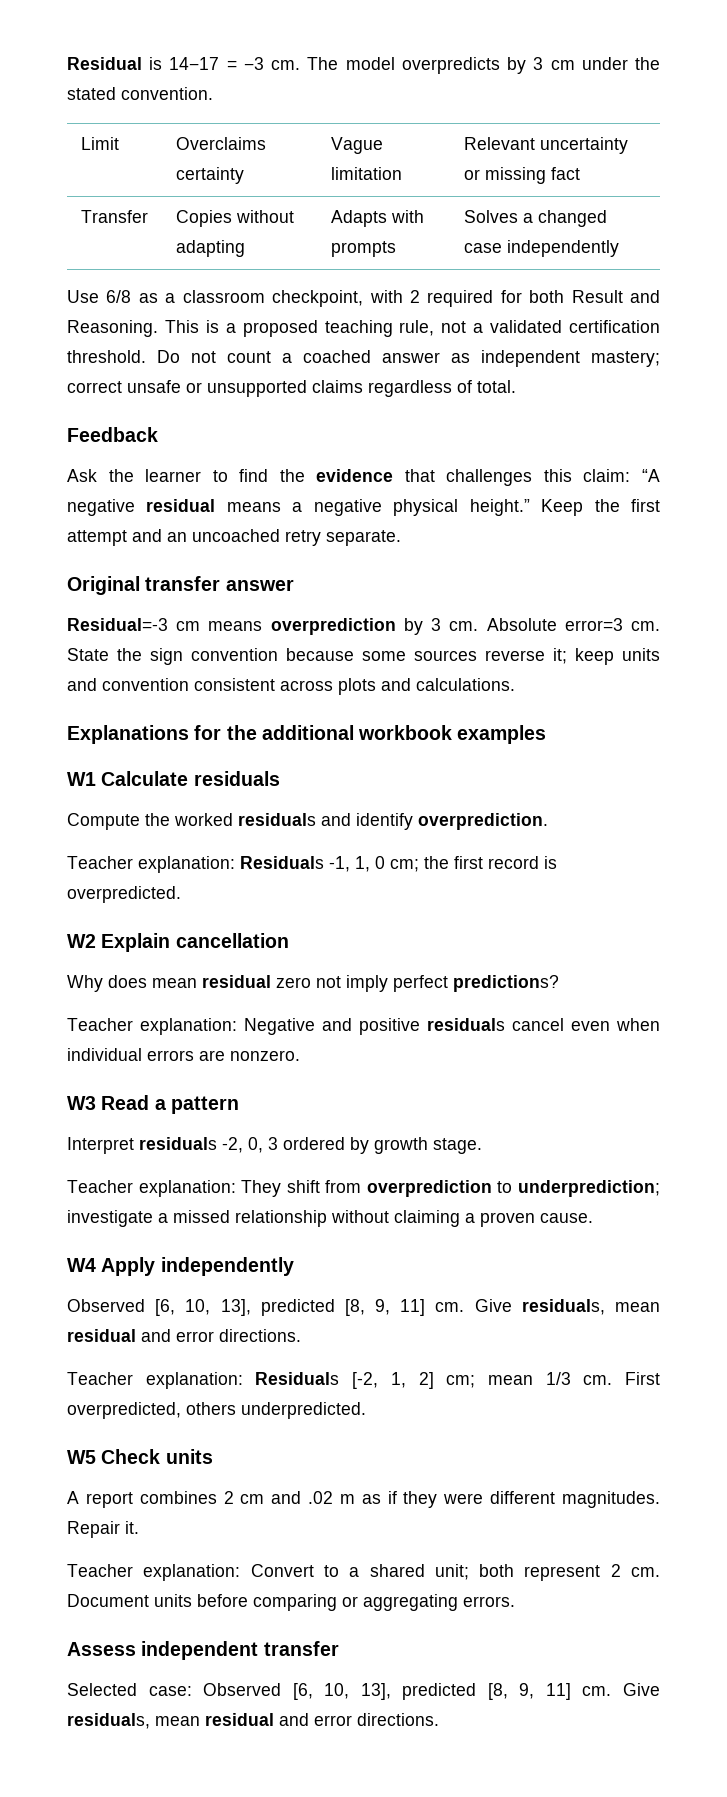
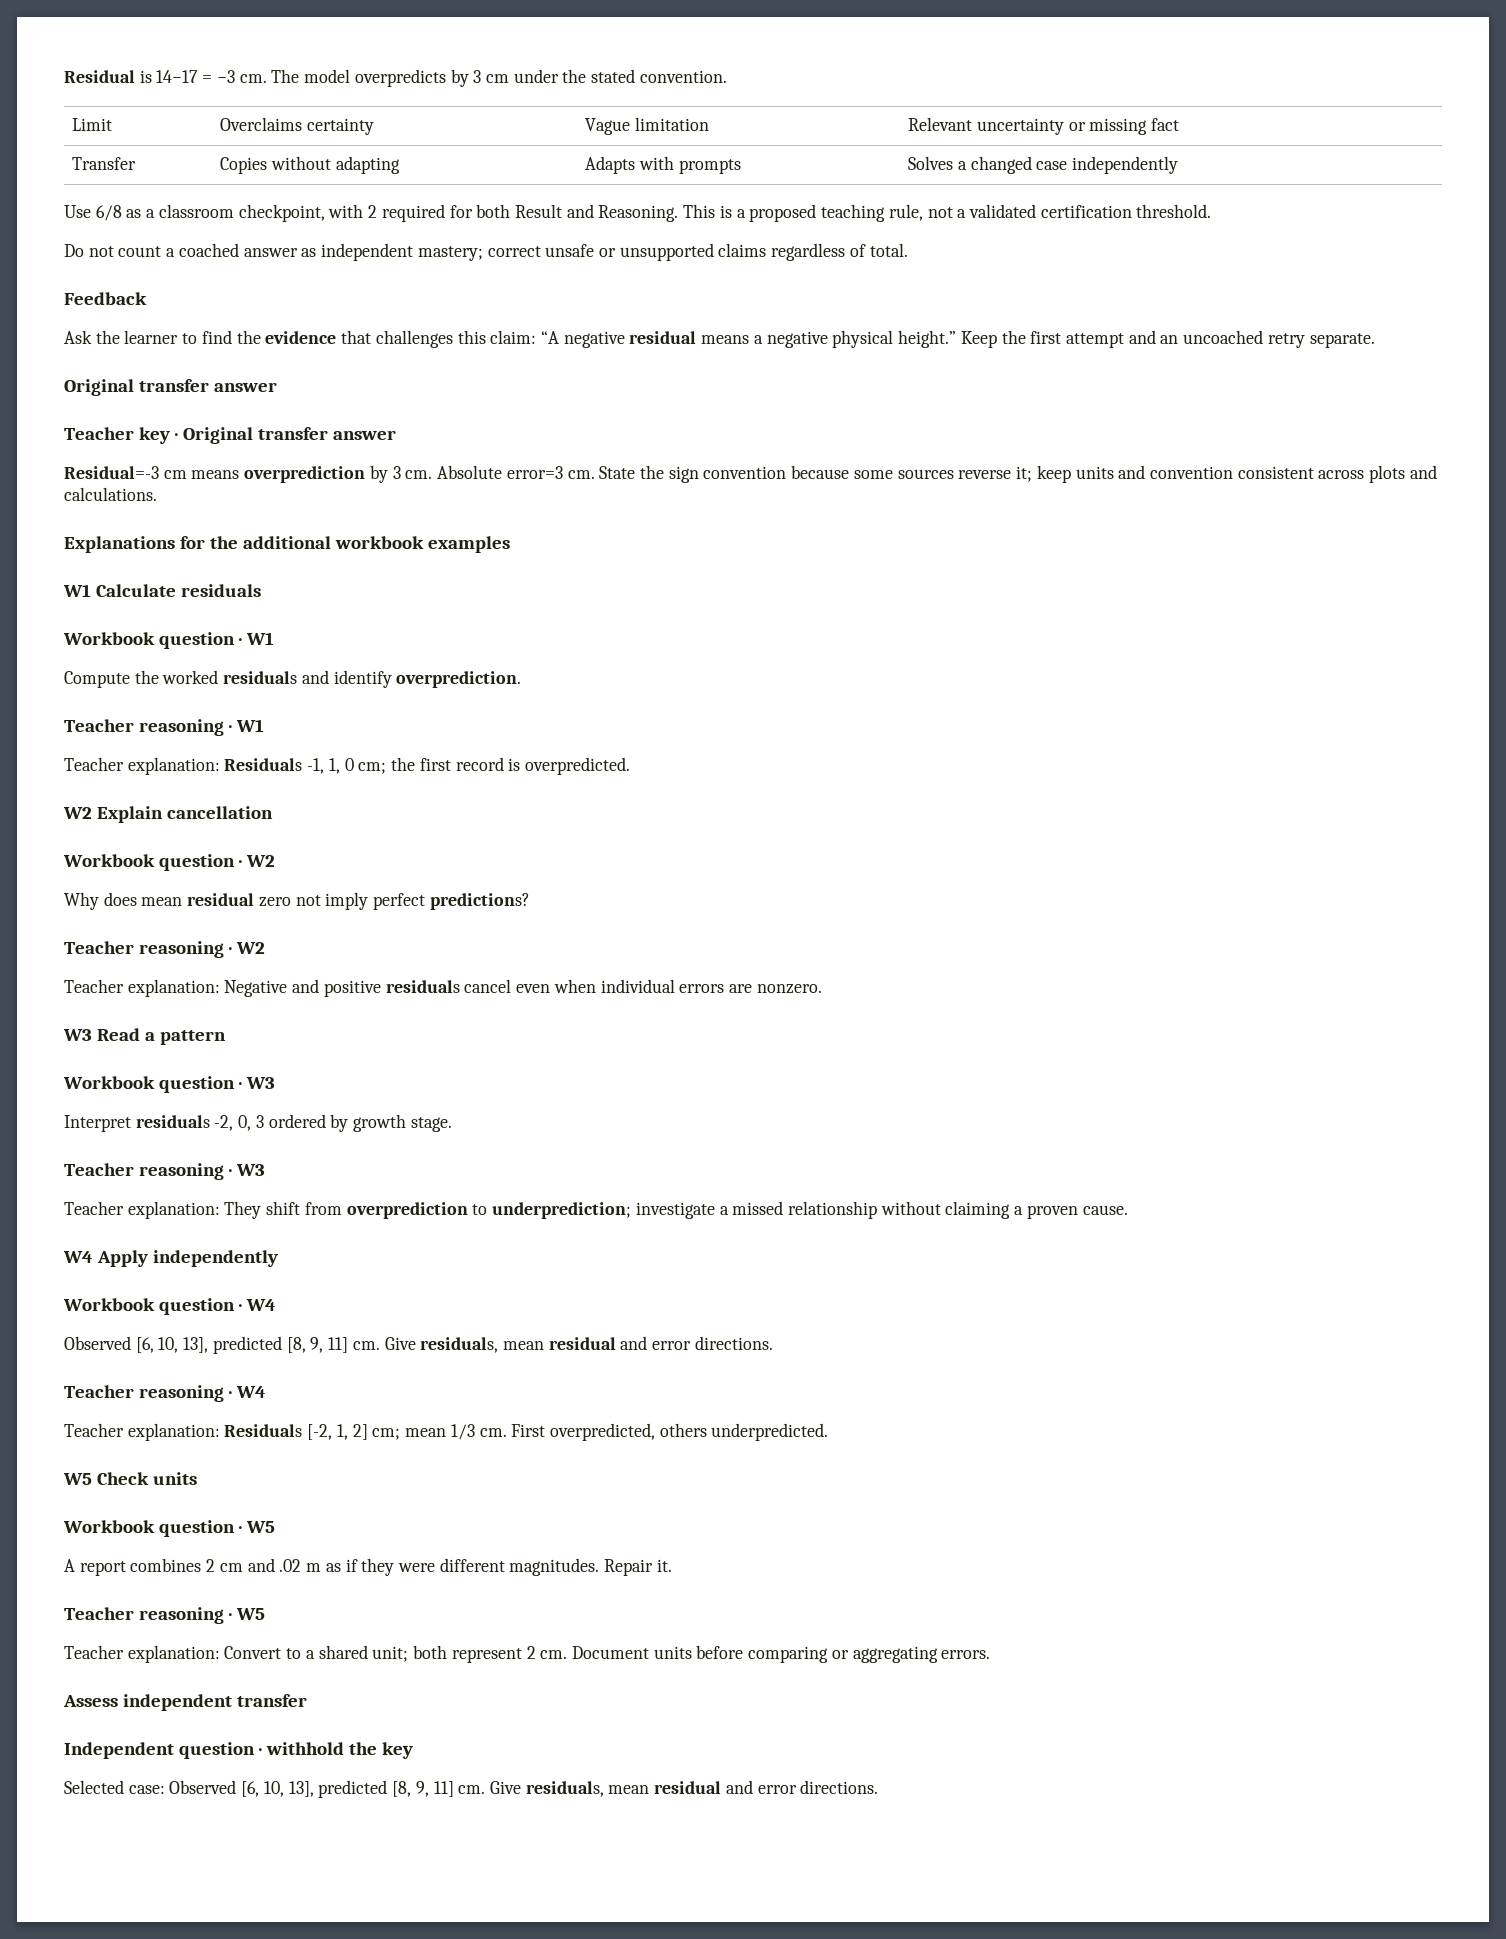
(146, 356) none -> (1212, 211) //
(294, 585) none -> [64,427,396,444] // Teacher key · Original transfer answer
(280, 778) none -> [63,632,274,649] // Workbook question · W1
(548, 821) none -> [64,719,264,736] // Teacher reasoning · W1
(289, 940) none -> [63,854,275,871] // Workbook question · W2
(559, 983) none -> [64,941,265,958] // Teacher reasoning · W2
(239, 1105) none -> [63,1076,275,1093] // Workbook question · W3
(482, 1146) none -> [64,1163,265,1180] // Teacher reasoning · W3
(294, 1266) none -> [63,1298,276,1315] // Workbook question · W4
(301, 1335) none -> [64,1385,266,1402] // Teacher reasoning · W4
(213, 1456) none -> [63,1520,275,1537] // Workbook question · W5
(139, 1527) none -> [64,1607,265,1624] // Teacher reasoning · W5
(339, 1648) none -> [64,1742,413,1759] // Independent question · withhold the key

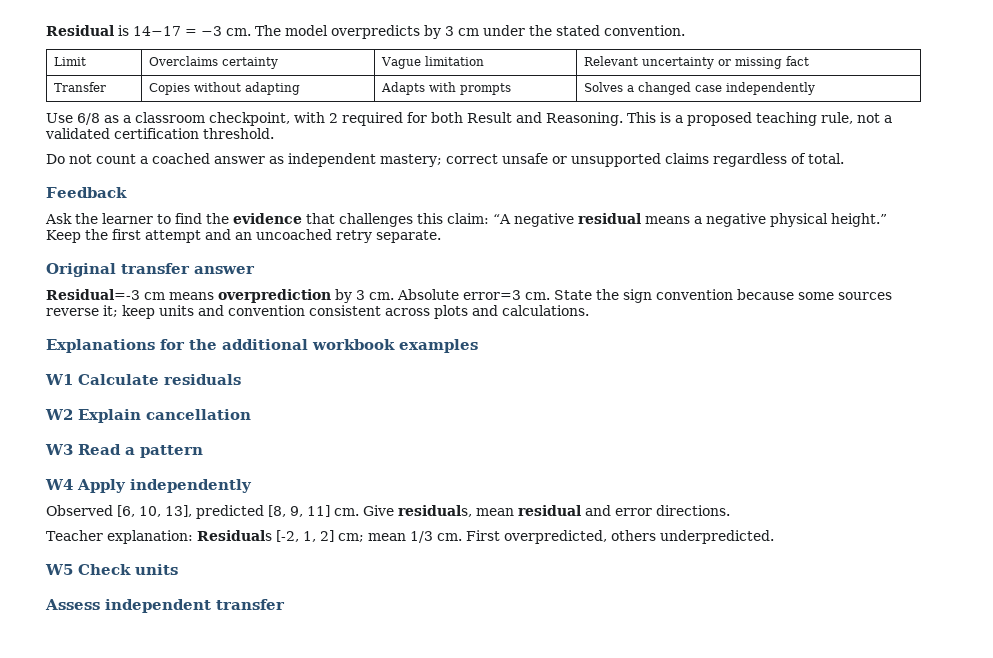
[64,427,396,444] // Teacher key · Original transfer answer -> (255, 270) none
[63,632,274,649] [64,670,522,688] [64,719,264,736] [64,757,630,775] [63,806,273,823] [63,854,275,871] [64,892,530,910] [64,941,265,958] [64,979,822,997] [63,1028,226,1045] [63,1076,275,1093] [64,1114,452,1132] [64,1163,265,1180] [64,1201,1128,1219] Workbook question · W1 // Compute the worked residuals and identify overprediction. // Teacher reasoning · W1 // Teacher explanation: Residuals -1, 1, 0 cm; the first record is overpredicted. // W2 Explain cancellation // Workbook question · W2 // Why does mean residual zero not imply perfect predictions? // Teacher reasoning · W2 // Teacher explanation: Negative and positive residuals cancel even when individual errors are nonzero. // W3 Read a pattern // Workbook question · W3 // Interpret residuals -2, 0, 3 ordered by growth stage. // Teacher reasoning · W3 // Teacher explanation: They shift from overprediction to underprediction; investigate a missed relationship without claiming a proven cause. -> [45,409,251,423] [45,444,203,458] W2 Explain cancellation // W3 Read a pattern
[63,1298,276,1315] // Workbook question · W4 -> (252, 486) none
[64,1385,266,1402] // Teacher reasoning · W4 -> (730, 510) none
[63,1520,275,1537] [64,1558,672,1576] [64,1607,265,1624] [64,1645,991,1663] [63,1694,307,1711] [64,1742,413,1759] [64,1780,879,1798] Workbook question · W5 // A report combines 2 cm and .02 m as if they were different magnitudes. Repair it. // Teacher reasoning · W5 // Teacher explanation: Convert to a shared unit; both represent 2 cm. Document units before comparing or aggregating errors. // Assess independent transfer // Independent question · withhold the key // Selected case: Observed [6, 10, 13], predicted [8, 9, 11] cm. Give residuals, mean residual and error directions. -> [45,599,285,613] Assess independent transfer

